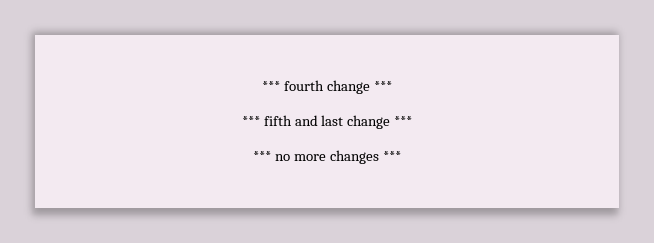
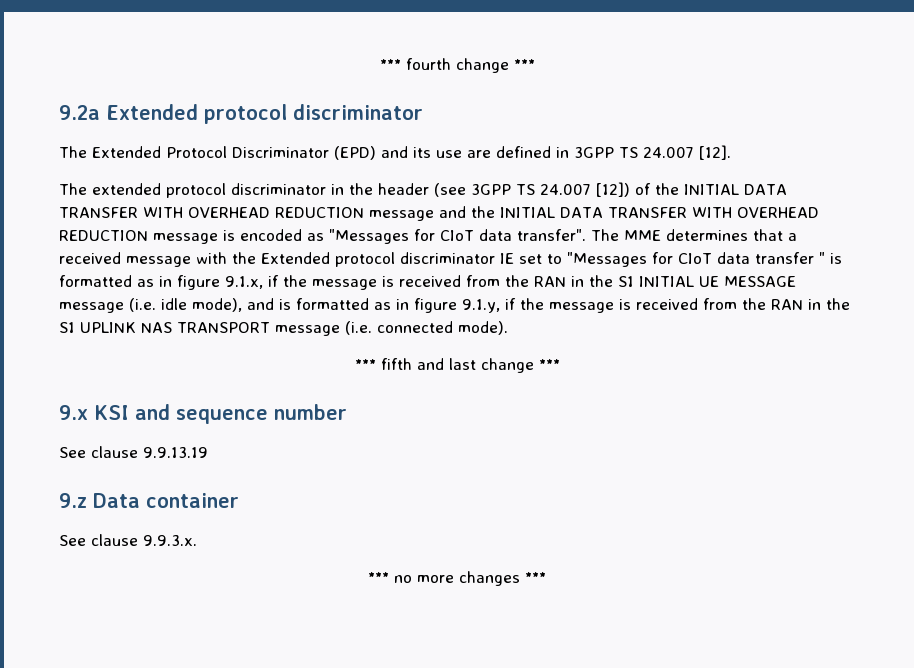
(392, 86) none -> [59,104,423,124] [59,145,731,160] [59,182,787,198] [59,206,819,221] [59,229,797,244] [59,252,842,267] [59,275,796,290] [59,298,850,313] [59,321,508,336] // 9.2a Extended protocol discriminator // The Extended Protocol Discriminator (EPD) and its use are defined in 3GPP TS 24.007 [12]. // The extended protocol discriminator in the header (see 3GPP TS 24.007 [12]) of the INITIAL DATA TRANSFER WITH OVERHEAD REDUCTION message and the INITIAL DATA TRANSFER WITH OVERHEAD REDUCTION message is encoded as "Messages for CIoT data transfer". The MME determines that a received message with the Extended protocol discriminator IE set to "Messages for CIoT data transfer " is formatted as in figure 9.1.x, if the message is received from the RAN in the S1 INITIAL UE MESSAGE message (i.e. idle mode), and is formatted as in figure 9.1.y, if the message is received from the RAN in the S1 UPLINK NAS TRANSPORT message (i.e. connected mode).
(413, 121) none -> [59,404,347,424] [59,446,208,458] [59,493,239,508] [59,534,197,546] // 9.x KSI and sequence number // See clause 9.9.13.19 // 9.z Data container // See clause 9.9.3.x.

